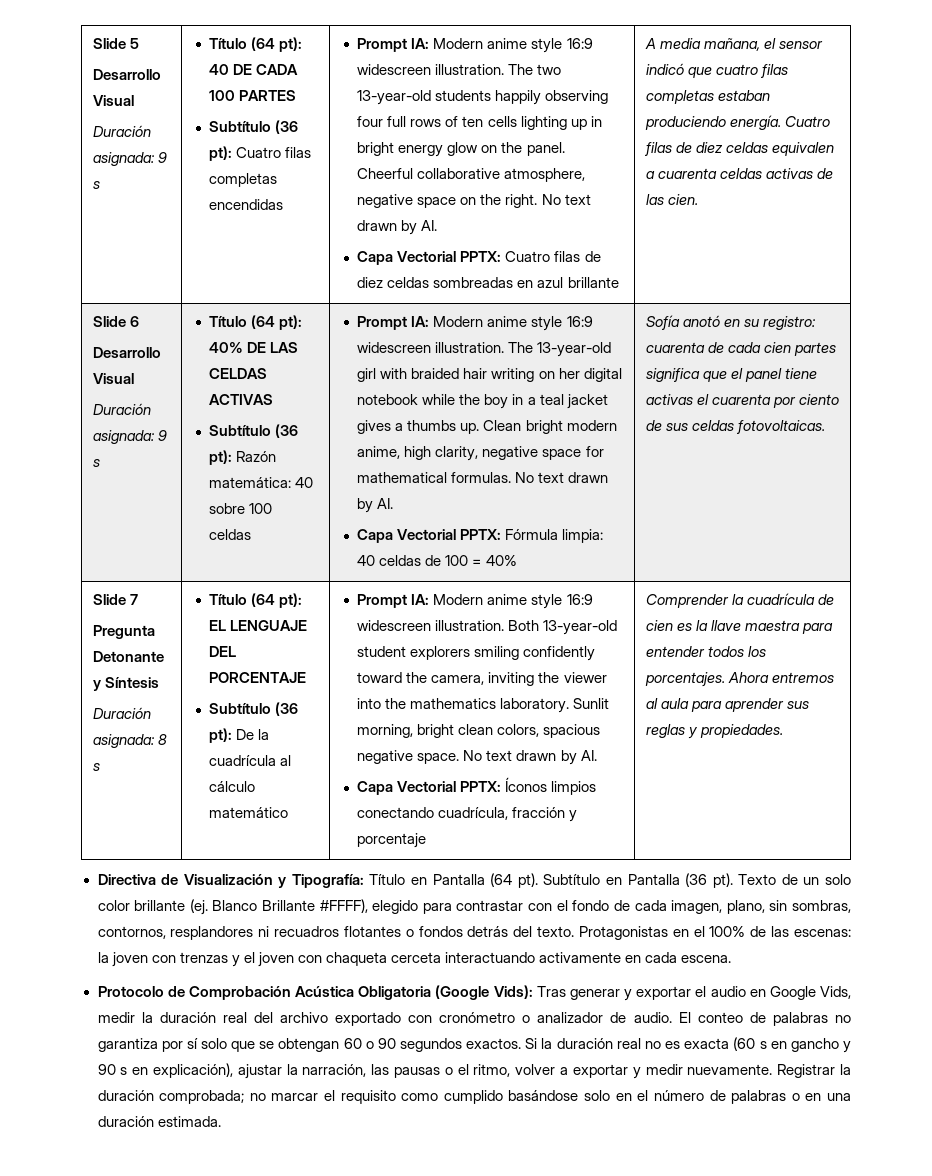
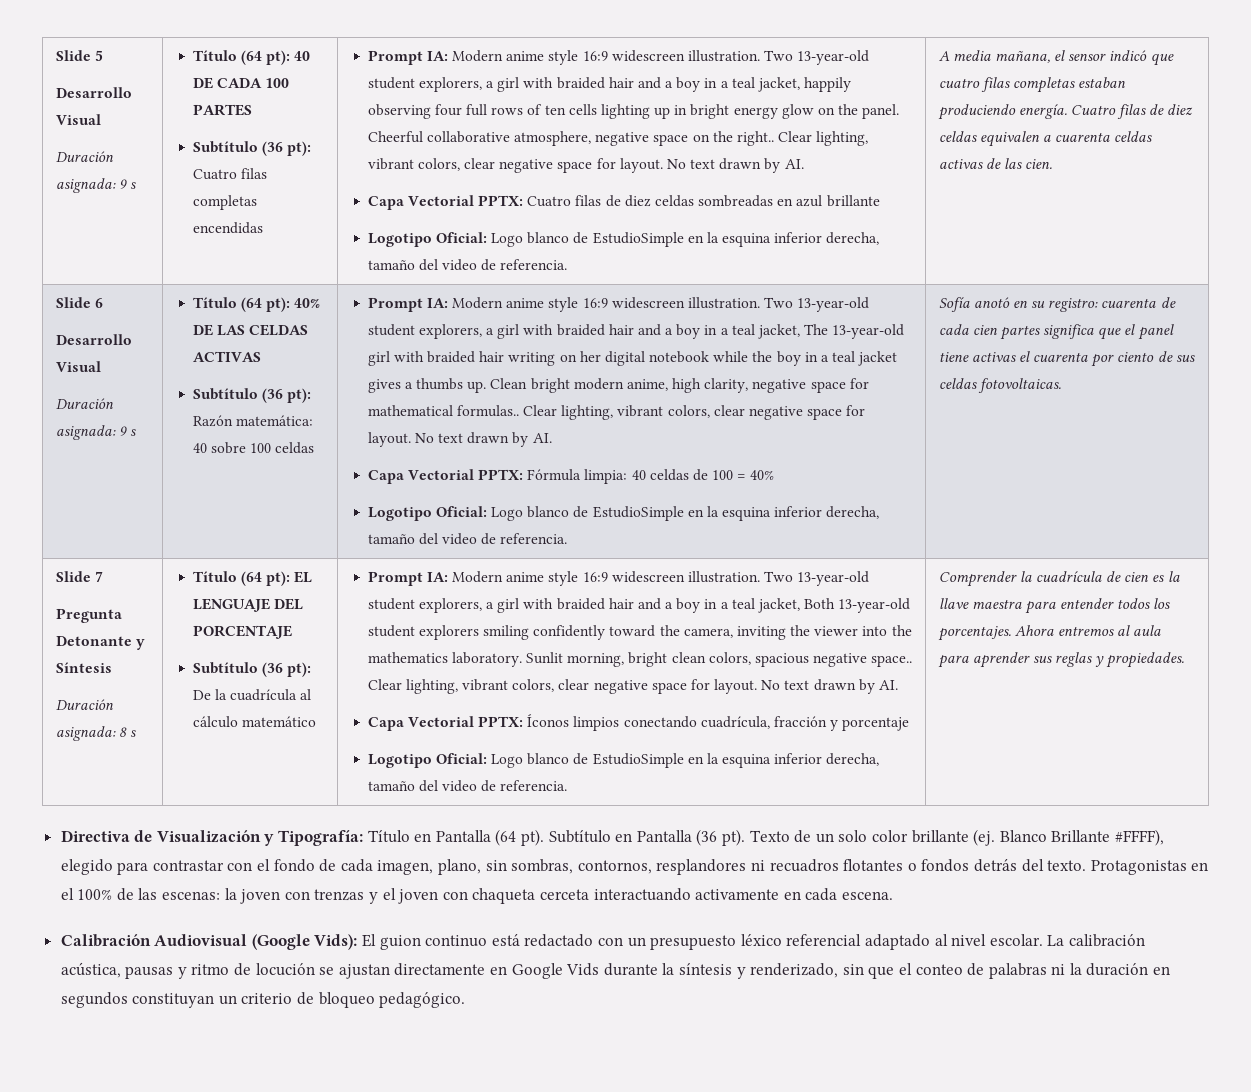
[508,64,562,75] [357,90,492,105] The two 13-year-old students -> [764,50,870,65] [367,77,801,92] Two 13-year-old student explorers, a girl with braided hair and a boy in a teal jacket,
[505,194,538,208] right. -> [736,131,869,146] [367,158,663,173] right.. Clear lighting, vibrant colors, clear negative space for layout.
(619, 282) none -> [367,232,880,247] [367,259,568,271] // Logotipo Oficial: Logo blanco de EstudioSimple en la esquina inferior derecha, tamaño del video de referencia.
(505, 347) none -> [764,297,870,312] [367,324,801,339] Two 13-year-old student explorers, a girl with braided hair and a boy in a teal jacket,
[451,472,512,483] formulas. -> [456,405,866,420] [367,432,411,447] formulas.. Clear lighting, vibrant colors, clear negative space for layout.
(517, 560) none -> [367,506,880,521] [367,533,568,545] // Logotipo Oficial: Logo blanco de EstudioSimple en la esquina inferior derecha, tamaño del video de referencia.
(505, 625) none -> [764,571,870,586] [367,598,801,613] Two 13-year-old student explorers, a girl with braided hair and a boy in a teal jacket,
[417,753,460,764] space. -> [871,655,913,667] [367,679,758,694] space.. Clear lighting, vibrant colors, clear negative space for layout.
(427, 840) none -> [367,753,880,768] [367,780,568,792] // Logotipo Oficial: Logo blanco de EstudioSimple en la esquina inferior derecha, tamaño del video de referencia.
[97,985,851,1001] [97,1012,852,1026] [97,1037,852,1053] [97,1063,851,1079] [97,1090,852,1104] [97,1116,221,1127] Protocolo de Comprobación Acústica Obligatoria (Google Vids): Tras generar y exportar el audio en Google Vids, medir la duración real del archivo exportado con cronómetro o analizador de audio. El conteo de palabras no garantiza por sí solo que se obtengan 60 o 90 segundos exactos. Si la duración real no es exacta (60 s en gancho y 90 s en explicación), ajustar la narración, las pausas o el ritmo, volver a exportar y medir nuevamente. Registrar la duración comprobada; no marcar el requisito como cumplido basándose solo en el número de palabras o en una duración estimada. -> [60,934,1145,950] [60,962,1171,979] [60,992,466,1008] Calibración Audiovisual (Google Vids): El guion continuo está redactado con un presupuesto léxico referencial adaptado al nivel escolar. La calibración acústica, pausas y ritmo de locución se ajustan directamente en Google Vids durante la síntesis y renderizado, sin que el conteo de palabras ni la duración en segundos constituyan un criterio de bloqueo pedagógico.

